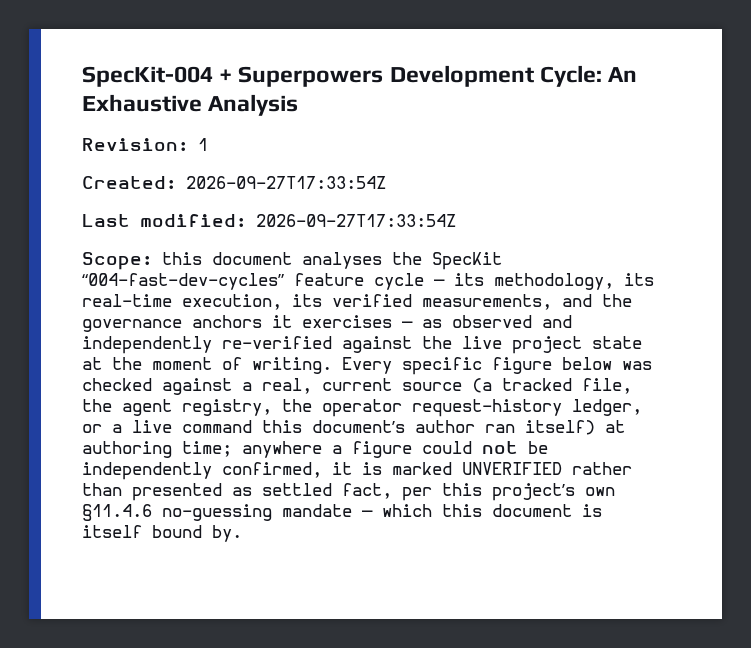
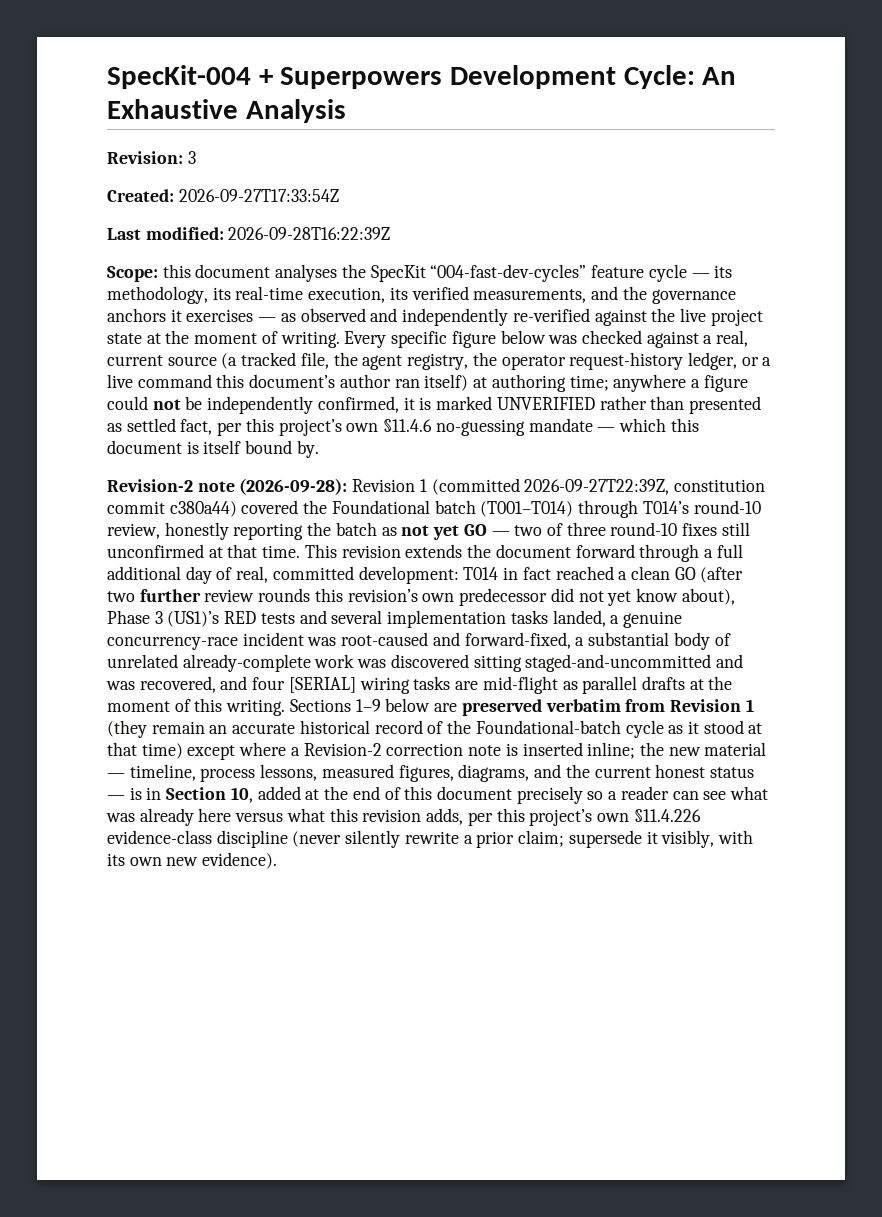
[198,138,208,151] 1 -> [187,151,196,164] 3
[256,214,456,227] 2026-09-27T17:33:54Z -> [228,227,391,240] 2026-09-28T16:22:39Z
(242, 533) none -> [107,478,766,495] [107,500,761,518] [107,522,750,540] [107,544,743,562] [107,566,744,584] [107,588,735,606] [107,610,682,628] [107,632,731,650] [107,654,744,672] [106,676,733,694] [107,698,754,716] [107,720,763,738] [107,742,767,760] [107,764,754,782] [107,786,769,804] [106,808,701,826] [107,830,753,848] [107,852,278,869] // Revision-2 note (2026-09-28): Revision 1 (committed 2026-09-27T22:39Z, constitution commit c380a44) covered the Foundational batch (T001–T014) through T014’s round-10 review, honestly reporting the batch as not yet GO — two of three round-10 fixes still unconfirmed at that time. This revision extends the document forward through a full additional day of real, committed development: T014 in fact reached a clean GO (after two further review rounds this revision’s own predecessor did not yet know about), Phase 3 (US1)’s RED tests and several implementation tasks landed, a genuine concurrency-race incident was root-caused and forward-fixed, a substantial body of unrelated already-complete work was discovered sitting staged-and-uncommitted and was recovered, and four [SERIAL] wiring tasks are mid-flight as parallel drafts at the moment of this writing. Sections 1–9 below are preserved verbatim from Revision 1 (they remain an accurate historical record of the Foundational-batch cycle as it stood at that time) except where a Revision-2 correction note is inserted inline; the new material — timeline, process lessons, measured figures, diagrams, and the current honest status — is in Section 10, added at the end of this document precisely so a reader can see what was already here versus what this revision adds, per this project’s own §11.4.226 evidence-class discipline (never silently rewrite a prior claim; supersede it visibly, with its own new evidence).

